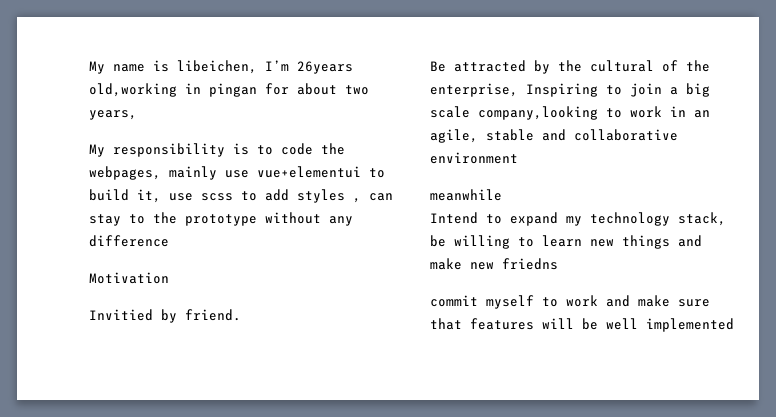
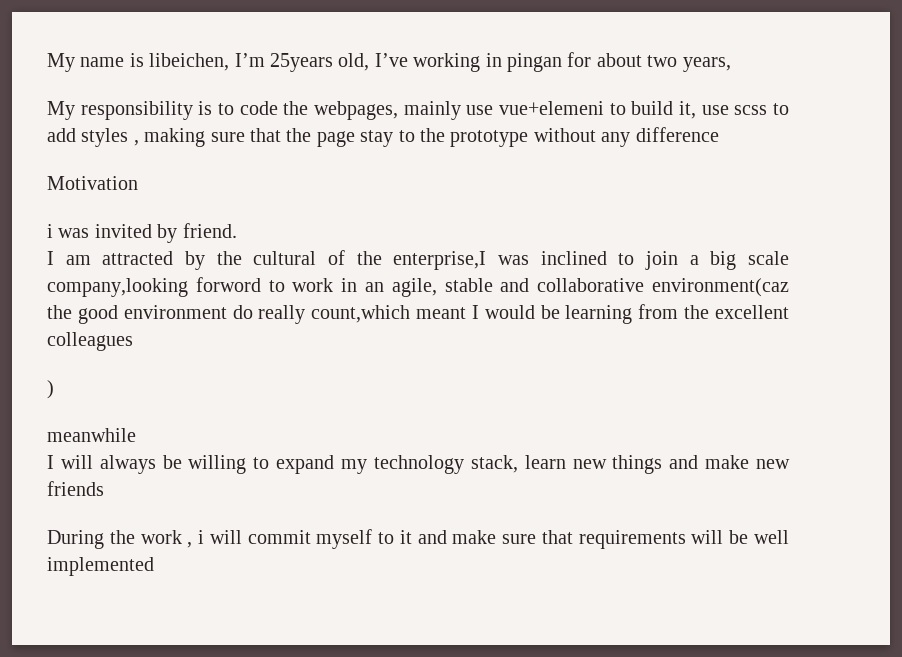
[297,61,353,74] [89,83,177,97] 26years old,working -> [270,53,481,72] 25years old, I’ve working
[257,166,361,178] vue+elementui -> [499,101,604,115] vue+elemeni
[369,193,393,201] can -> [144,128,355,147] making sure that the page
[89,309,153,321] Invitied -> [47,224,152,238] i was invited
[430,61,446,72] Be -> [47,251,91,265] I am
[430,83,598,97] enterprise, Inspiring -> [393,251,607,270] enterprise,I was inclined
(598, 113) none -> [195,277,261,292] forword
[430,152,518,164] [430,189,502,201] [430,212,478,224] environment // meanwhile // Intend -> [652,278,789,297] [47,304,789,324] [47,332,133,351] [47,380,54,399] [47,428,136,442] [47,455,247,474] environment(caz the good environment do really count,which meant I would be learning from the excellent colleagues // ) // meanwhile // I will always be willing
[430,235,534,249] be willing to -> (518, 464) none
[502,258,558,270] friedns // -> [47,481,104,496] [47,530,242,549] friends // During the work , i will
[566,295,598,307] work -> [399,530,412,544] it
[470,318,534,330] features -> [578,530,686,549] requirements

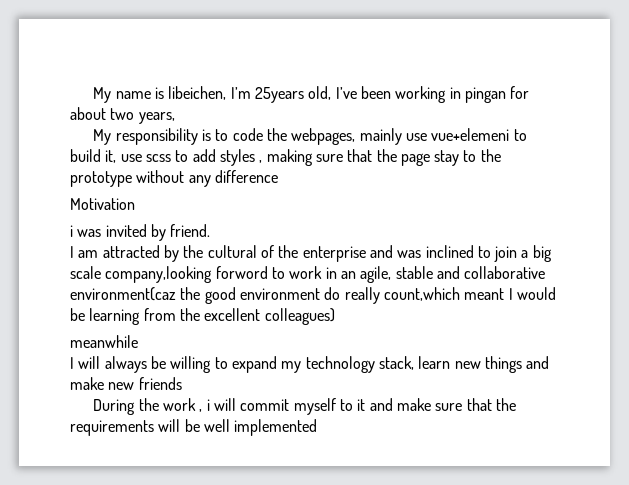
(408, 60) none -> [360,86,391,99] been
[393,251,487,270] enterprise,I -> [302,245,393,262] enterprise and
[47,332,133,351] [47,380,54,399] colleagues // ) -> [264,308,335,325] colleagues)
(573, 537) none -> [495,398,516,411] the

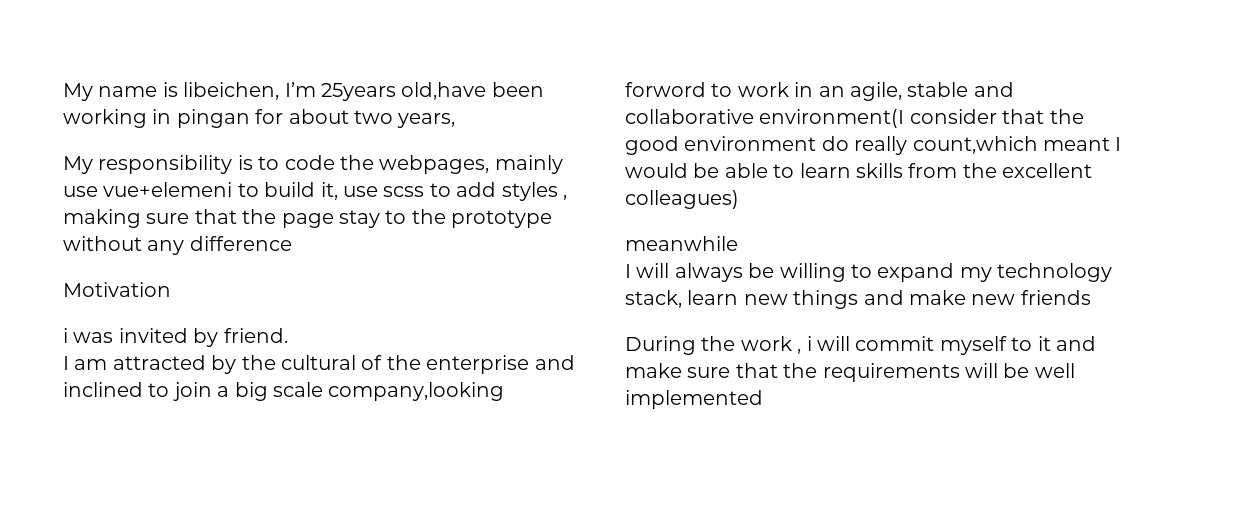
[308,86,357,100] old, I’ve -> [401,82,487,100] old,have
[397,250,422,258] was -> (575, 362) none
[70,287,176,301] environment(caz -> [759,109,1045,128] environment(I consider that
[89,308,141,325] learning -> [724,163,903,178] able to learn skills

